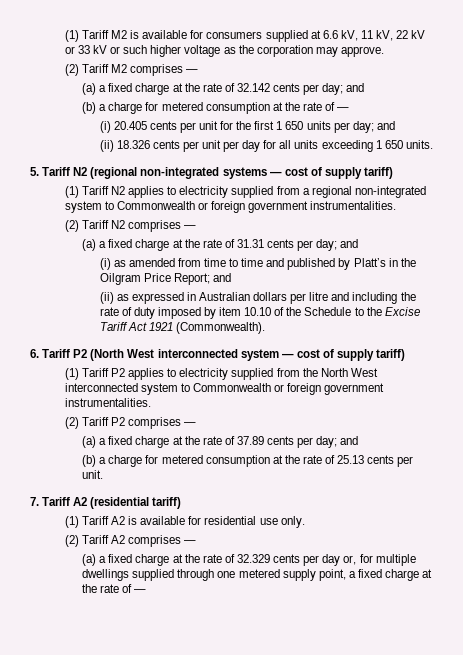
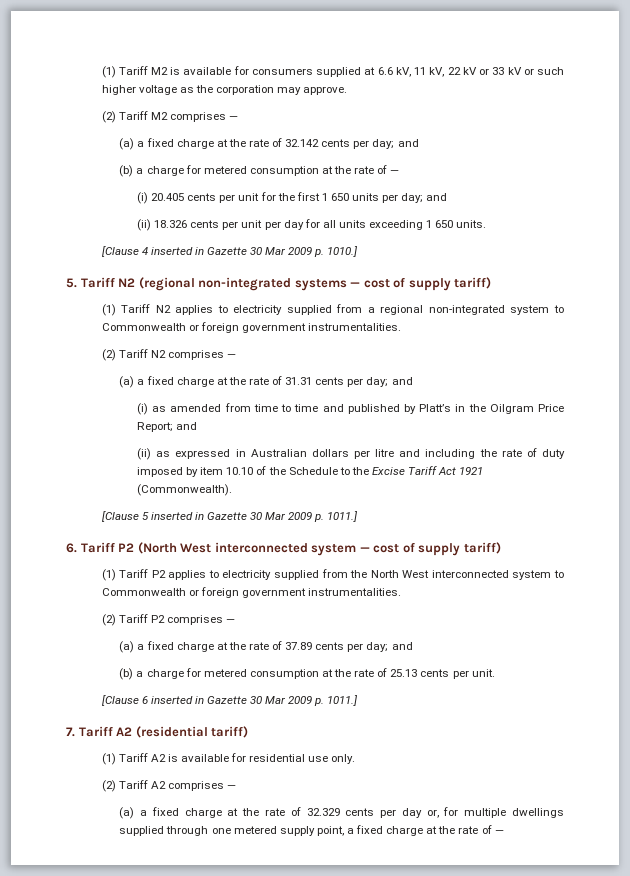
(433, 144) none -> [101,246,359,257] // [Clause 4 inserted in Gazette 30 Mar 2009 p. 1010.]
(265, 328) none -> [101,511,359,522] // [Clause 5 inserted in Gazette 30 Mar 2009 p. 1011.]
(104, 474) none -> [101,695,359,706] // [Clause 6 inserted in Gazette 30 Mar 2009 p. 1011.]

